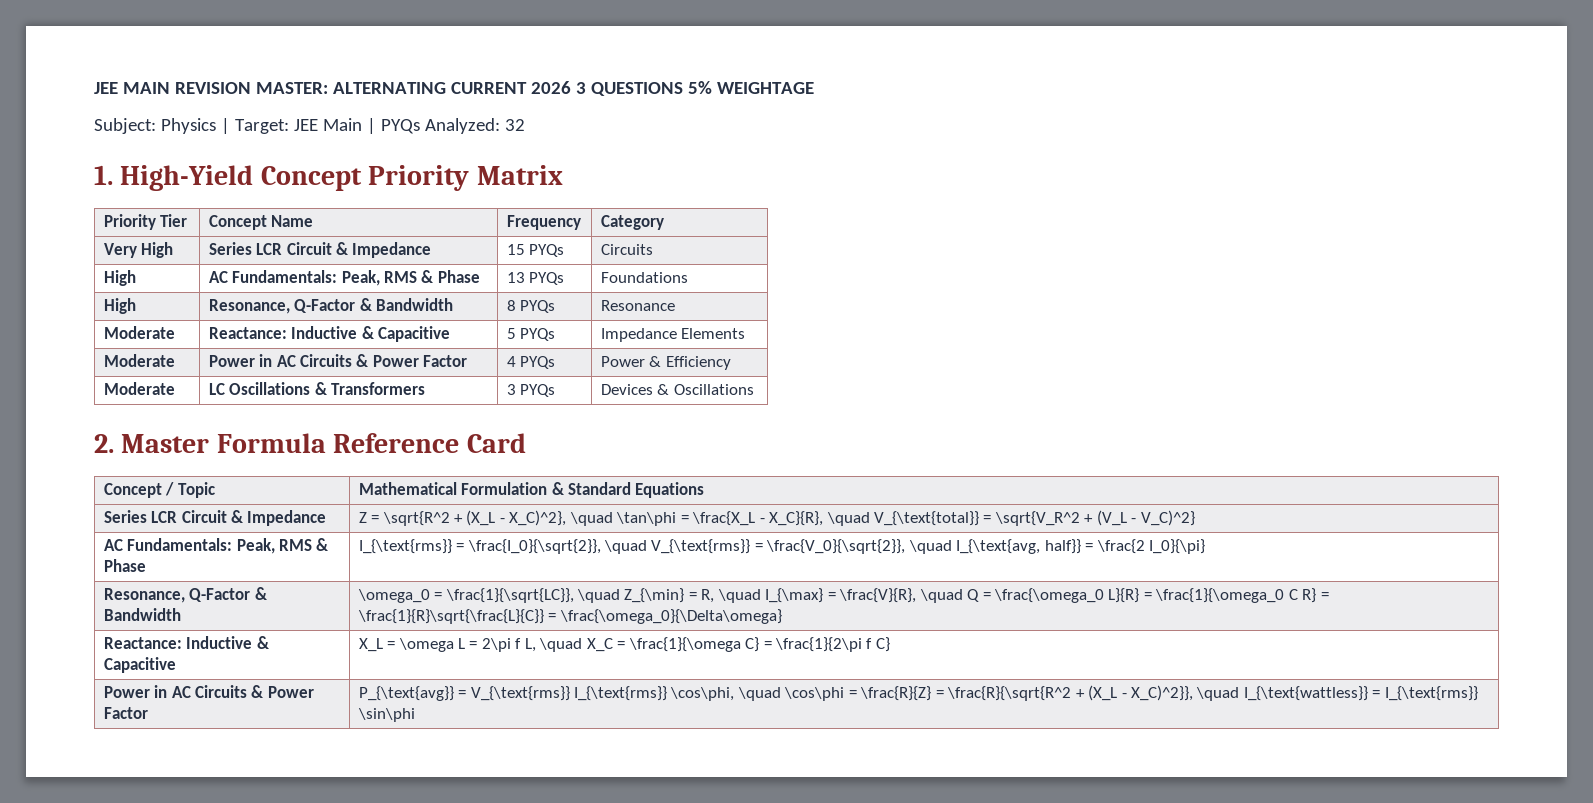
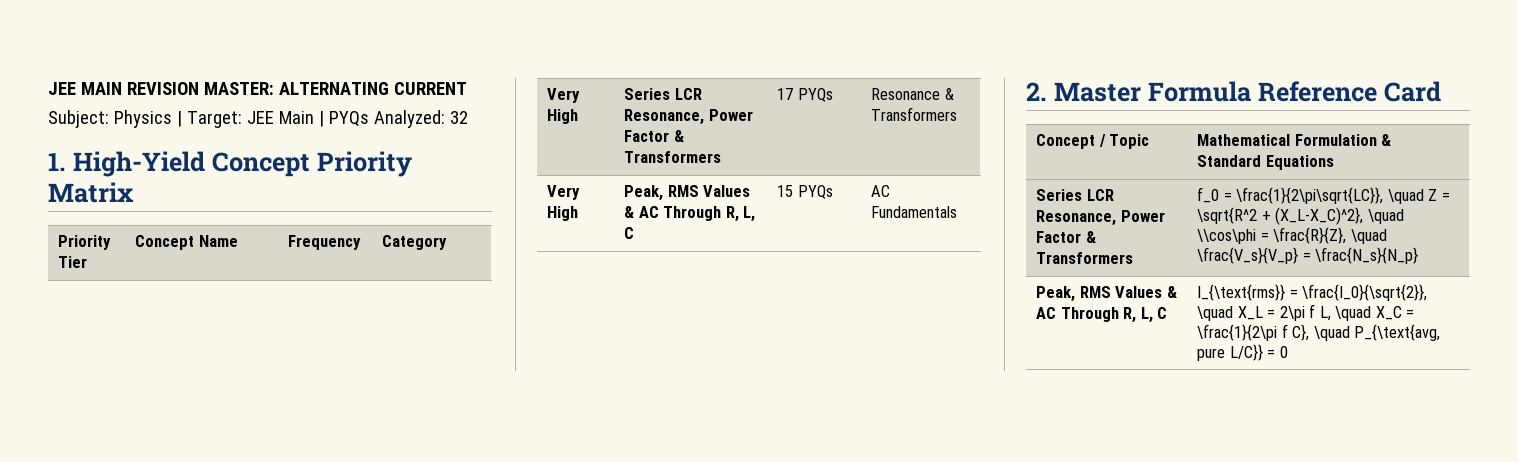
[530,81,814,96] 2026 3 QUESTIONS 5% WEIGHTAGE -> (467, 88) none
[286,242,432,258] Circuit & Impedance -> [624,109,753,125] [624,130,684,142] [624,151,722,163] [777,88,833,102] [871,88,954,100] [871,107,958,121] [547,185,581,200] [547,206,579,221] [624,185,751,201] [624,206,756,222] [624,227,635,239] Resonance, Power Factor & Transformers | 17 PYQs | Resonance & Transformers // Very High | Peak, RMS Values & AC Through R, L, C
[600,244,653,255] [103,270,136,286] [208,270,480,286] [506,272,565,285] [600,272,688,283] [103,298,136,314] [208,298,454,314] [506,300,556,313] [600,300,675,311] [103,326,175,339] [208,326,451,342] [506,328,556,341] [600,328,746,342] [103,354,175,367] [208,354,468,367] [506,356,556,369] [600,356,731,370] [103,382,175,395] [208,382,426,395] [506,384,556,397] [600,384,754,395] | Circuits // High | AC Fundamentals: Peak, RMS & Phase | 13 PYQs | Foundations // High | Resonance, Q-Factor & Bandwidth | 8 PYQs | Resonance // Moderate | Reactance: Inductive & Capacitive | 5 PYQs | Impedance Elements // Moderate | Power in AC Circuits & Power Factor | 4 PYQs | Power & Efficiency // Moderate | LC Oscillations & Transformers | 3 PYQs | Devices & Oscillations -> [871,185,891,197] [871,206,958,218] | AC Fundamentals
[181,510,327,526] [358,510,1195,526] [103,538,330,554] [103,559,146,572] [358,539,1206,554] [103,587,268,603] [103,608,181,621] [357,588,1329,603] [357,609,782,624] [103,636,270,649] [103,657,176,673] [358,638,466,652] Circuit & Impedance | Z = \sqrt{R^2 + (X_L - X_C)^2}, \quad \tan\phi = \frac{X_L - X_C}{R}, \quad V_{\text{total}} = \sqrt{V_R^2 + (V_L - V_C)^2} // AC Fundamentals: Peak, RMS & Phase | I_{\text{rms}} = \frac{I_0}{\sqrt{2}}, \quad V_{\text{rms}} = \frac{V_0}{\sqrt{2}}, \quad I_{\text{avg, half}} = \frac{2 I_0}{\pi} // Resonance, Q-Factor & Bandwidth | \omega_0 = \frac{1}{\sqrt{LC}}, \quad Z_{\min} = R, \quad I_{\max} = \frac{V}{R}, \quad Q = \frac{\omega_0 L}{R} = \frac{1}{\omega_0 C R} = \frac{1}{R}\sqrt{\frac{L}{C}} = \frac{\omega_0}{\Delta\omega} // Reactance: Inductive & Capacitive | X_L = \omega L -> [1036,210,1165,226] [1036,231,1096,243] [1036,252,1134,264] [1197,187,1450,204] [1197,207,1404,225] [1197,227,1387,244] [1197,247,1419,264] [1036,286,1177,302] [1036,307,1168,323] [1197,284,1428,301] [1197,306,1263,321] Resonance, Power Factor & Transformers | f_0 = \frac{1}{2\pi\sqrt{LC}}, \quad Z = \sqrt{R^2 + (X_L-X_C)^2}, \quad \\cos\phi = \frac{R}{Z}, \quad \frac{V_s}{V_p} = \frac{N_s}{N_p} // Peak, RMS Values & AC Through R, L, C | I_{\text{rms}} = \frac{I_0}{\sqrt{2}}, \quad X_L
[628,637,890,652] [103,685,314,698] [103,707,148,719] [358,685,1478,701] [357,708,415,722] \frac{1}{\omega C} = \frac{1}{2\pi f C} // Power in AC Circuits & Power Factor | P_{\text{avg}} = V_{\text{rms}} I_{\text{rms}} \cos\phi, \quad \cos\phi = \frac{R}{Z} = \frac{R}{\sqrt{R^2 + (X_L - X_C)^2}}, \quad I_{\text{wattless}} = I_{\text{rms}} \sin\phi -> [1197,324,1441,341] [1197,344,1288,361] \frac{1}{2\pi f C}, \quad P_{\text{avg, pure L/C}} = 0

